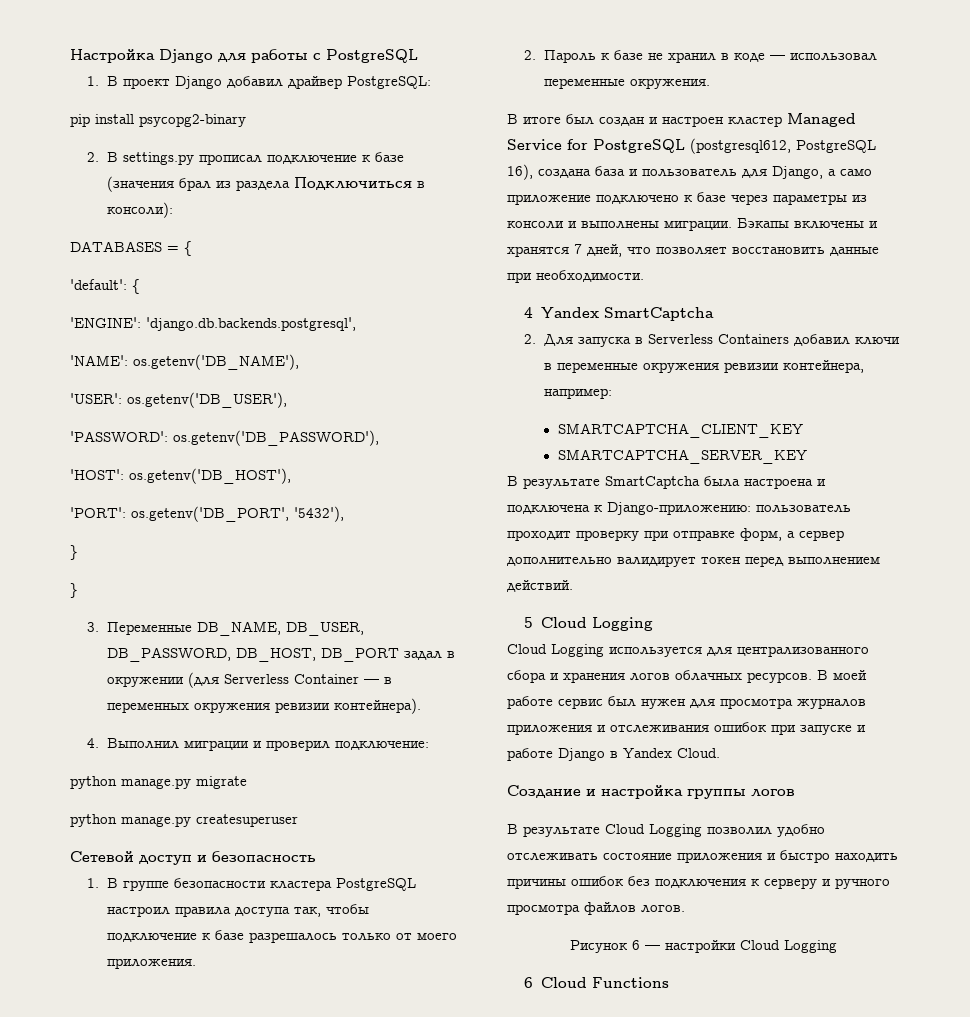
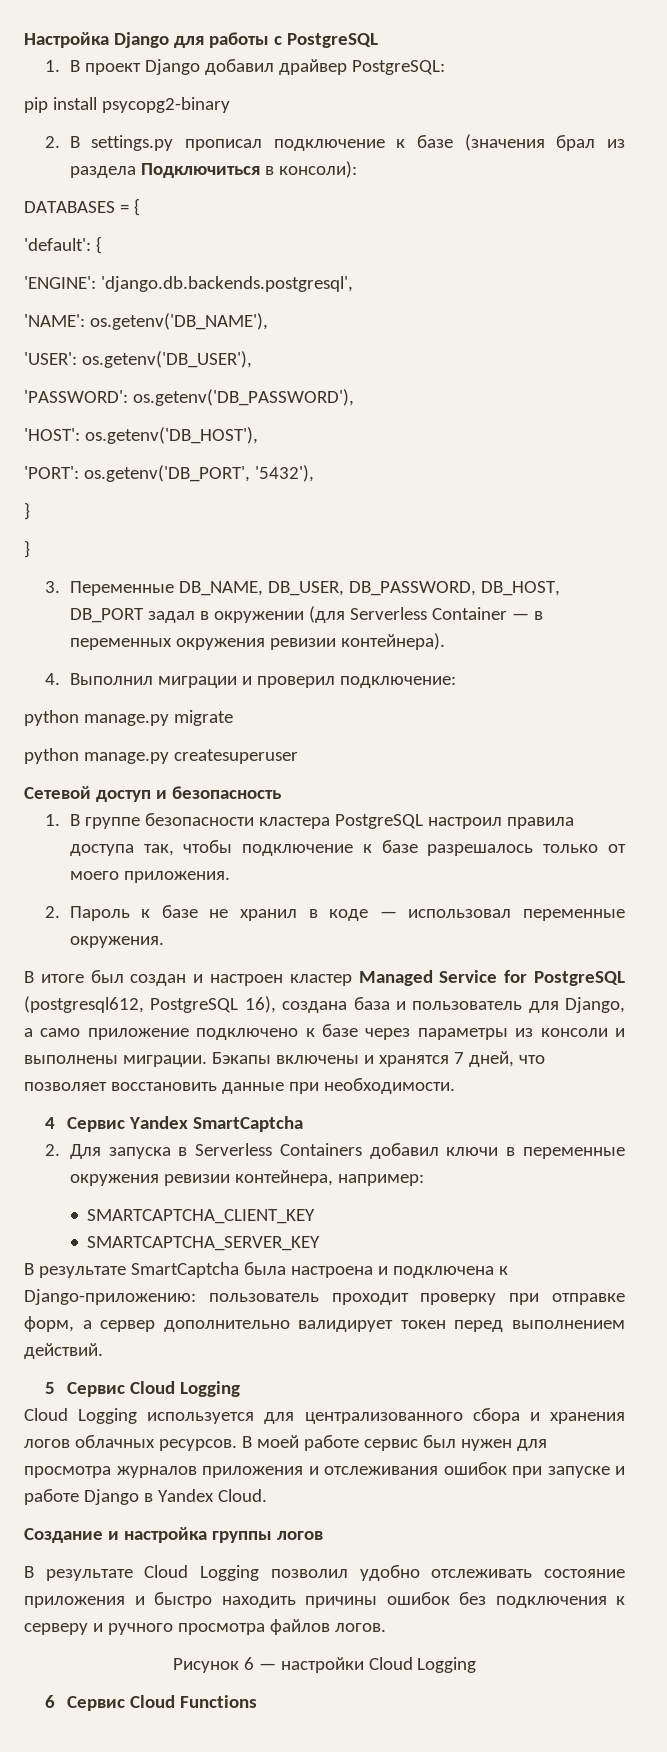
(534, 312) none -> [66,1117,125,1132] Сервис
(534, 622) none -> [66,1382,125,1397] Сервис
(534, 982) none -> [66,1696,125,1711] Сервис

